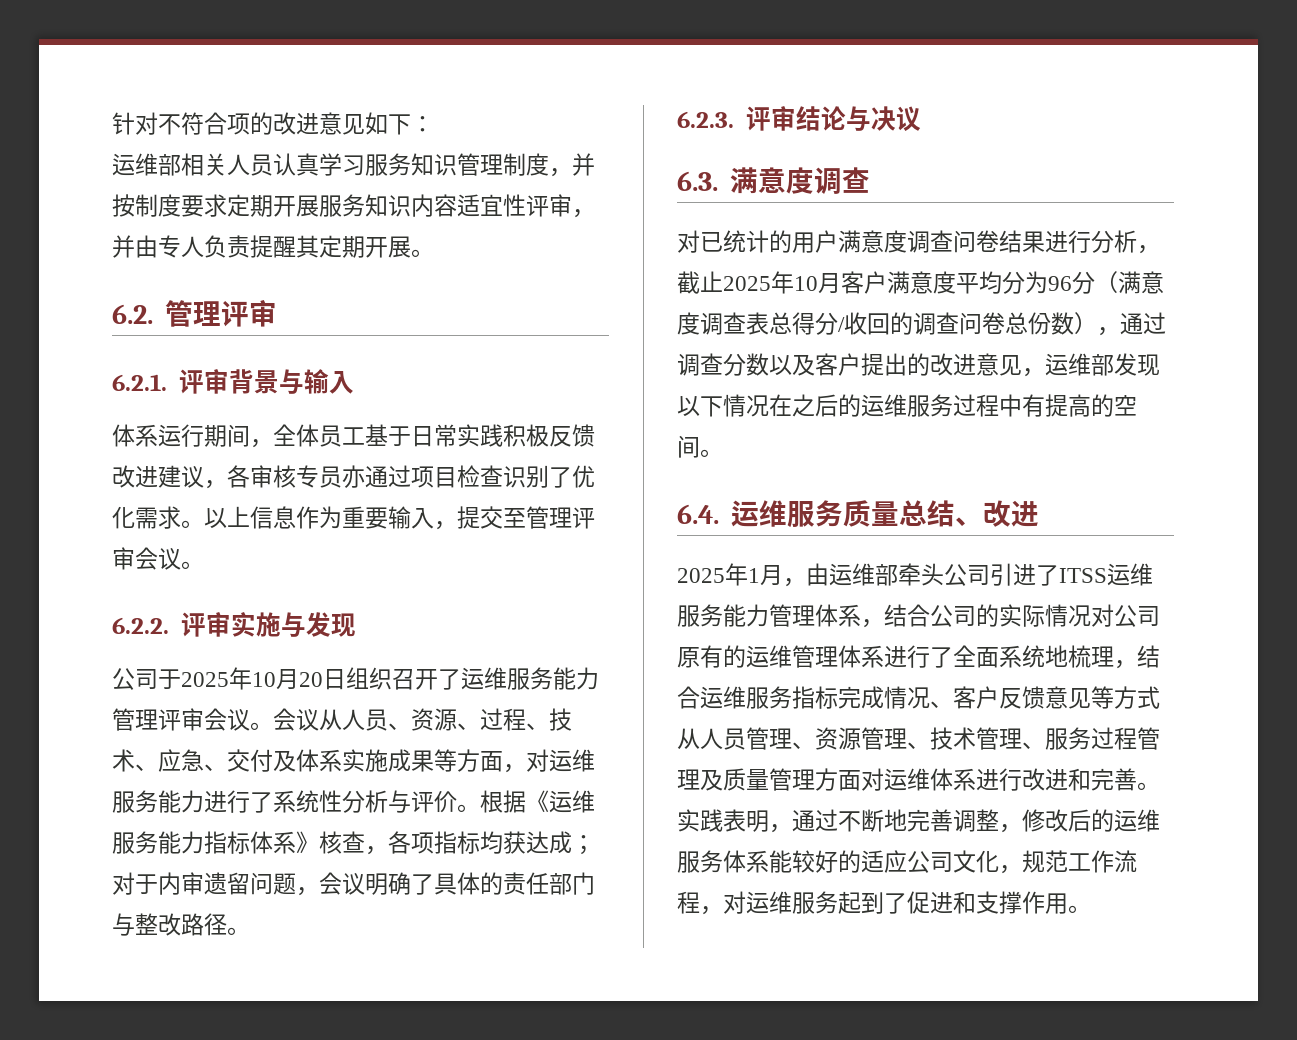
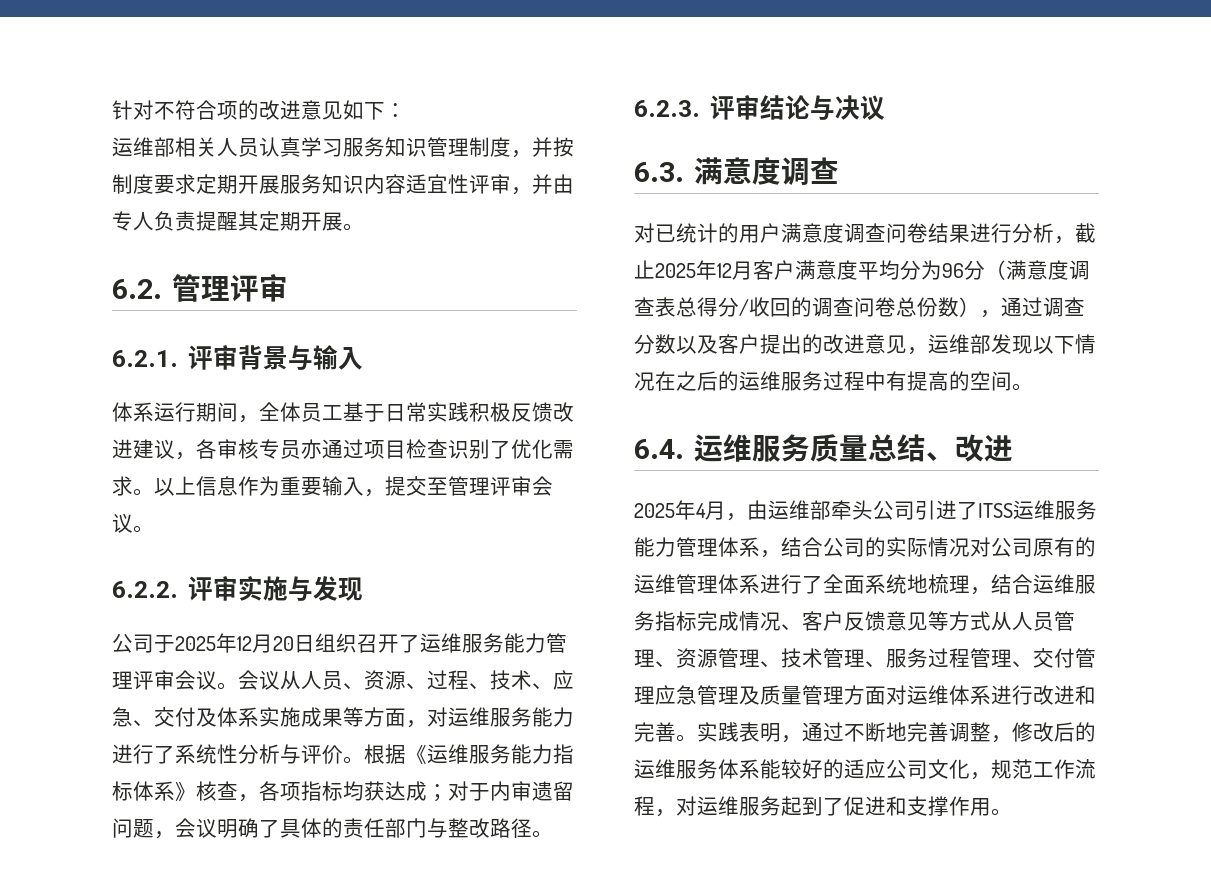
[252,672,276,687] 10 -> [237,636,252,651] 12
[794,276,818,291] 10 -> [717,263,732,278] 12
[748,568,760,583] 1 -> [696,503,706,518] 4
(700, 779) none -> [1012,648,1096,668] [634,685,739,705] 、交付管理应急管理

